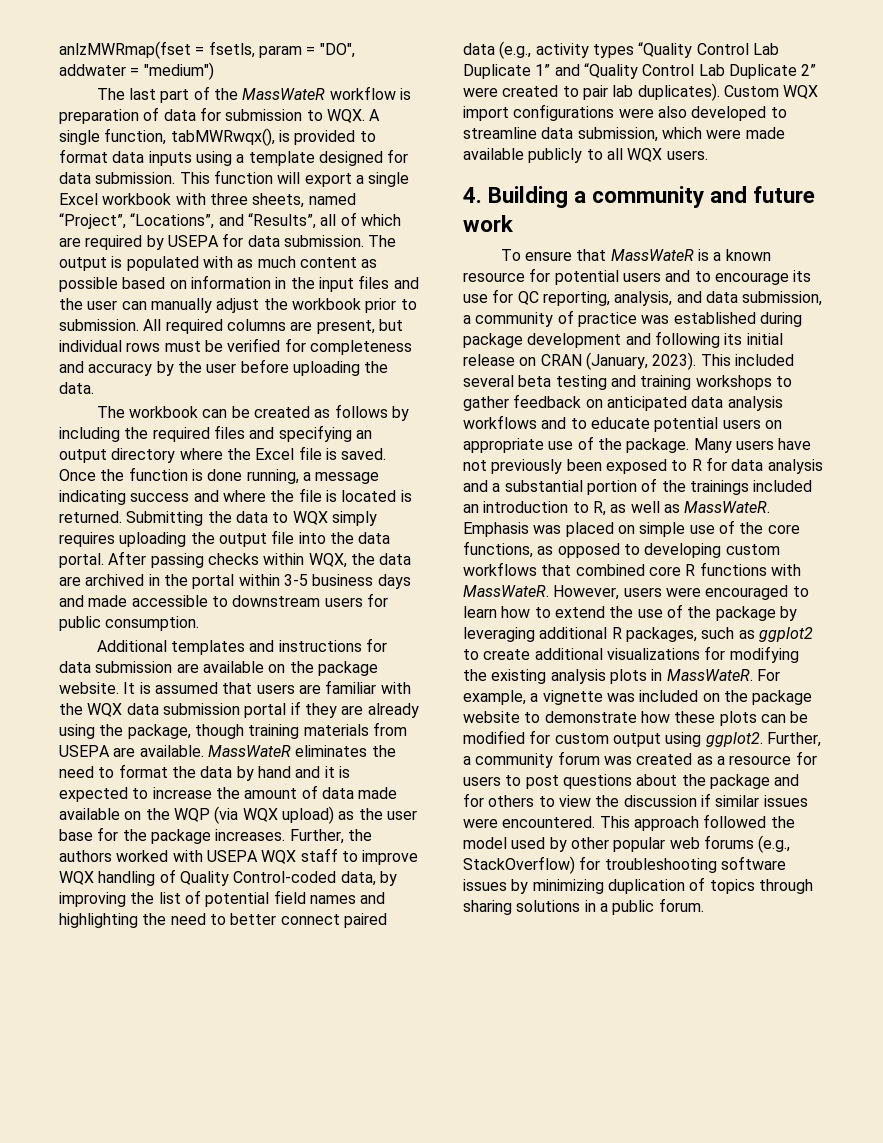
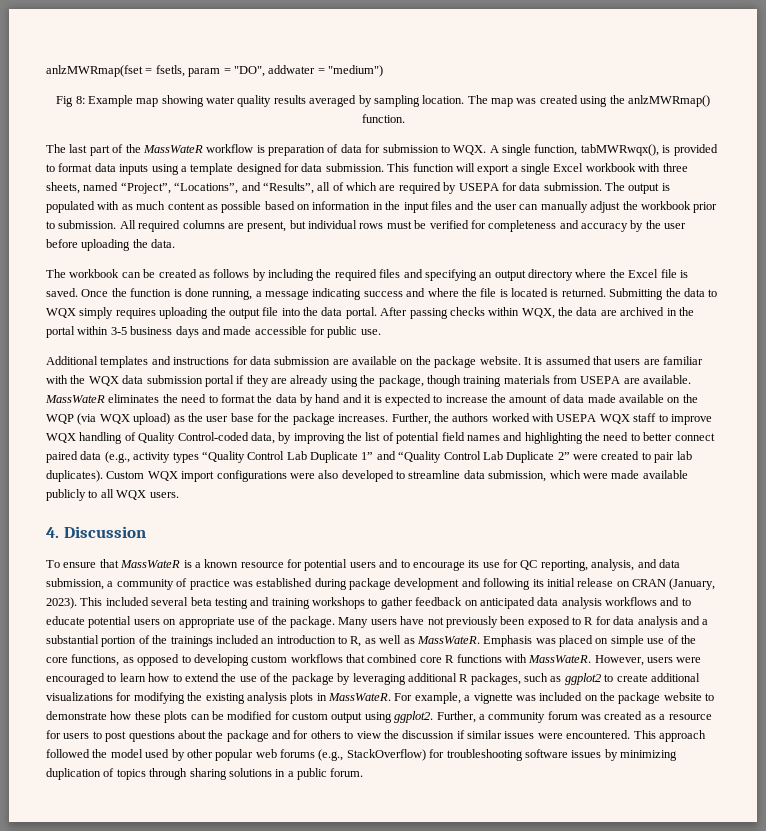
(214, 71) none -> [56,95,710,107] [361,114,405,123] // Fig 8: Example map showing water quality results averaged by sampling location. The map was created using the anlzMWRmap() function.
[211,595,363,607] to downstream users -> (307, 330) none
[105,616,200,631] consumption. -> [360,329,381,335] use.
[488,186,816,208] [463,215,514,232] Building a community and future work -> [63,526,146,538] Discussion

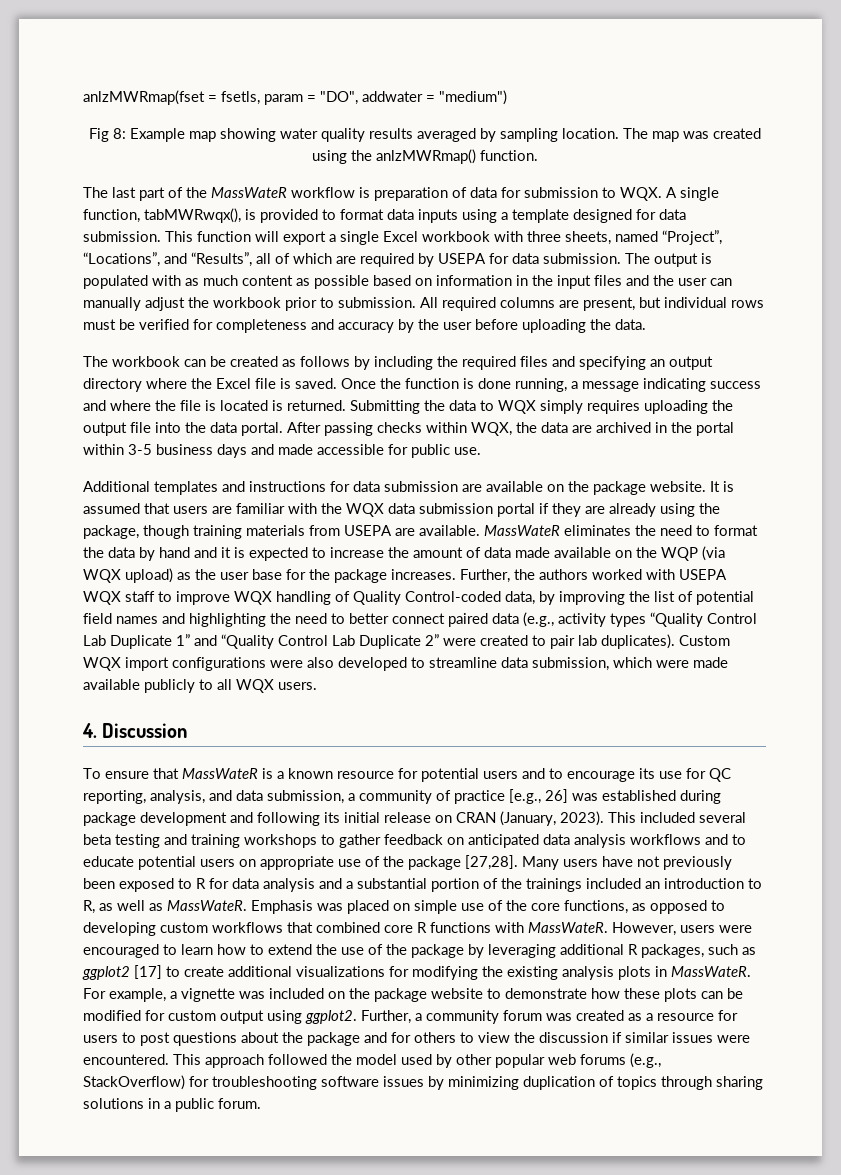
(230, 584) none -> [509,789,568,804] [e.g., 26]
[290,616,335,628] package. -> [408,855,518,870] package [27,28].
(601, 679) none -> [134,965,162,979] [17]

